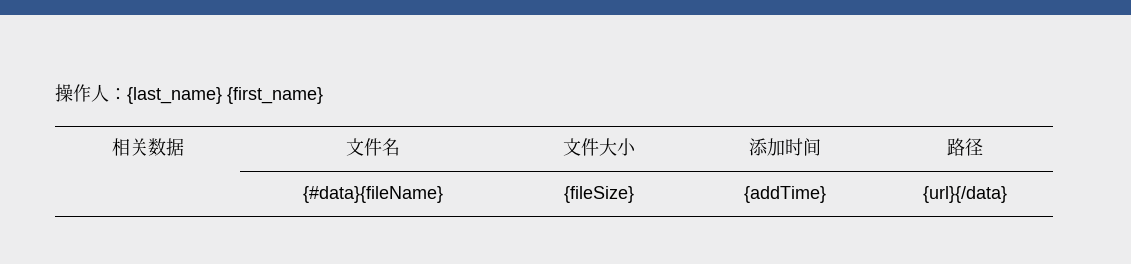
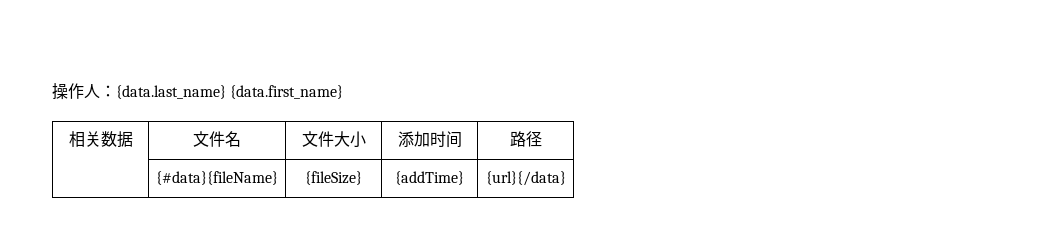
[127,87,323,104] {last_name} {first_name} -> [116,85,344,99] {data.last_name} {data.first_name}

